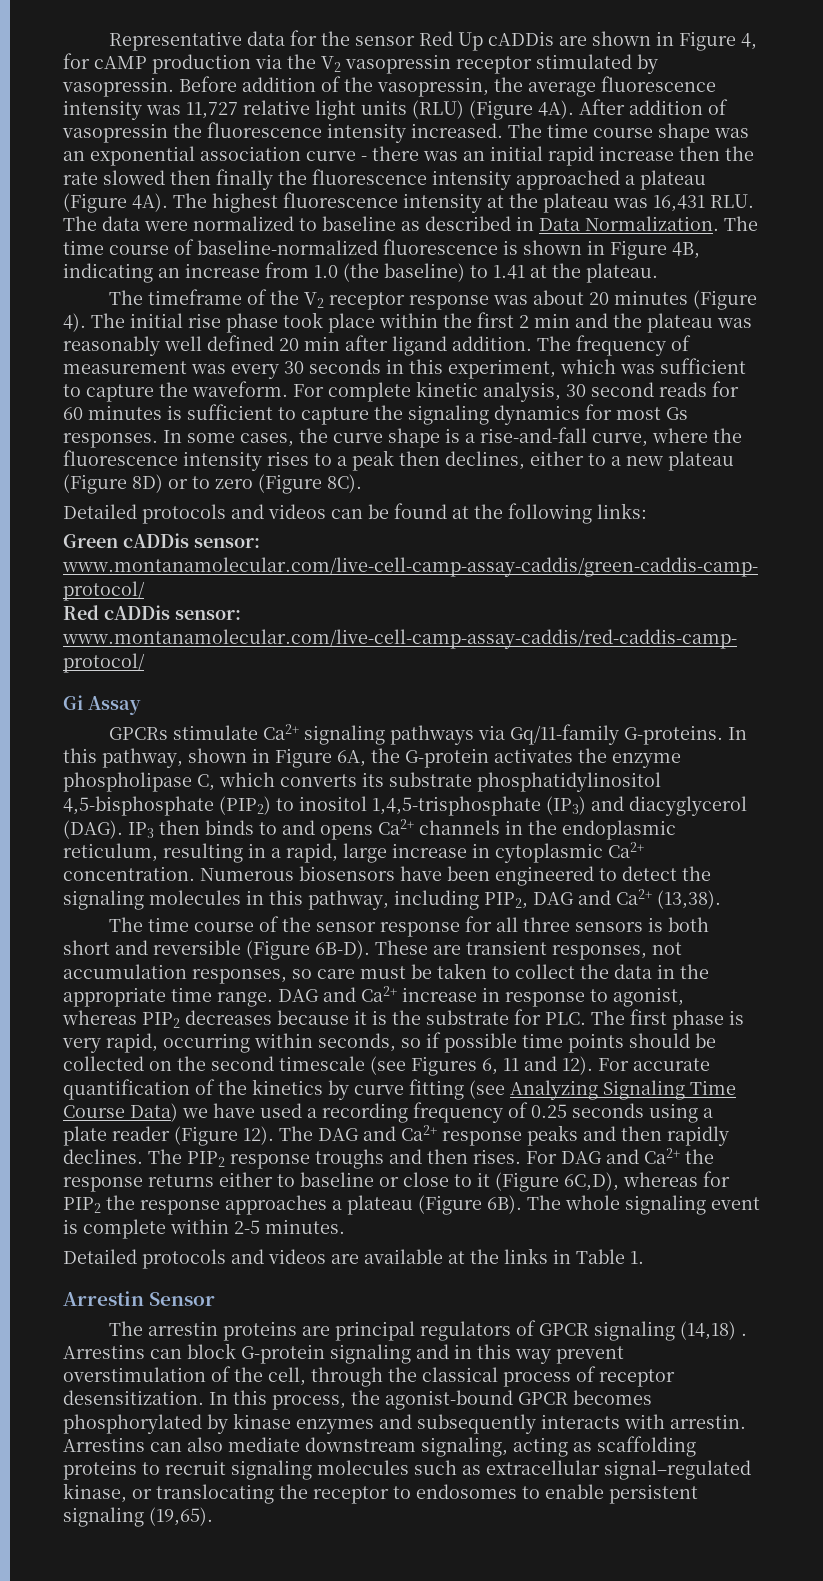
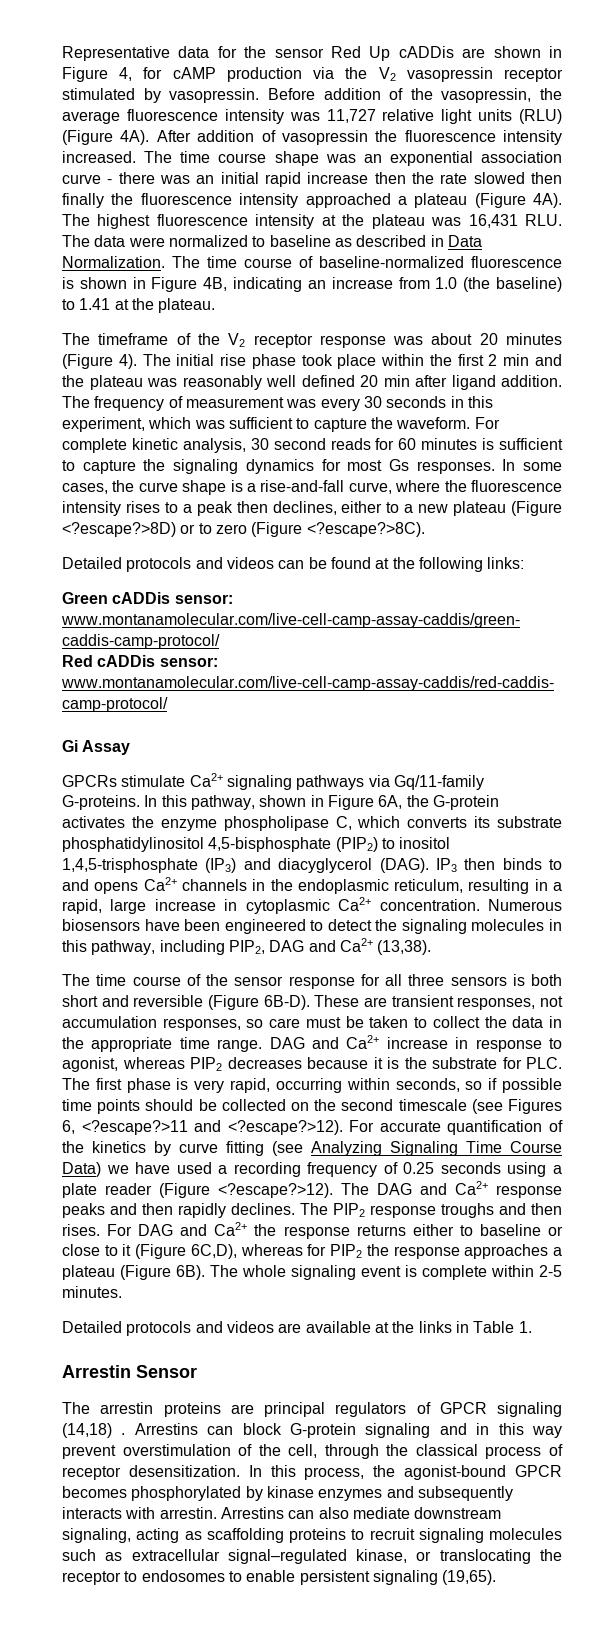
[132,474,163,493] 8D) -> [62,522,176,537] <?escape?>8D)
[327,474,362,493] 8C). -> [306,522,425,537] <?escape?>8C).
[503,1056,593,1075] 11 and 12). -> [81,1120,343,1135] <?escape?>11 and <?escape?>12).
[243,1126,274,1145] 12). -> [218,1183,333,1198] <?escape?>12).

